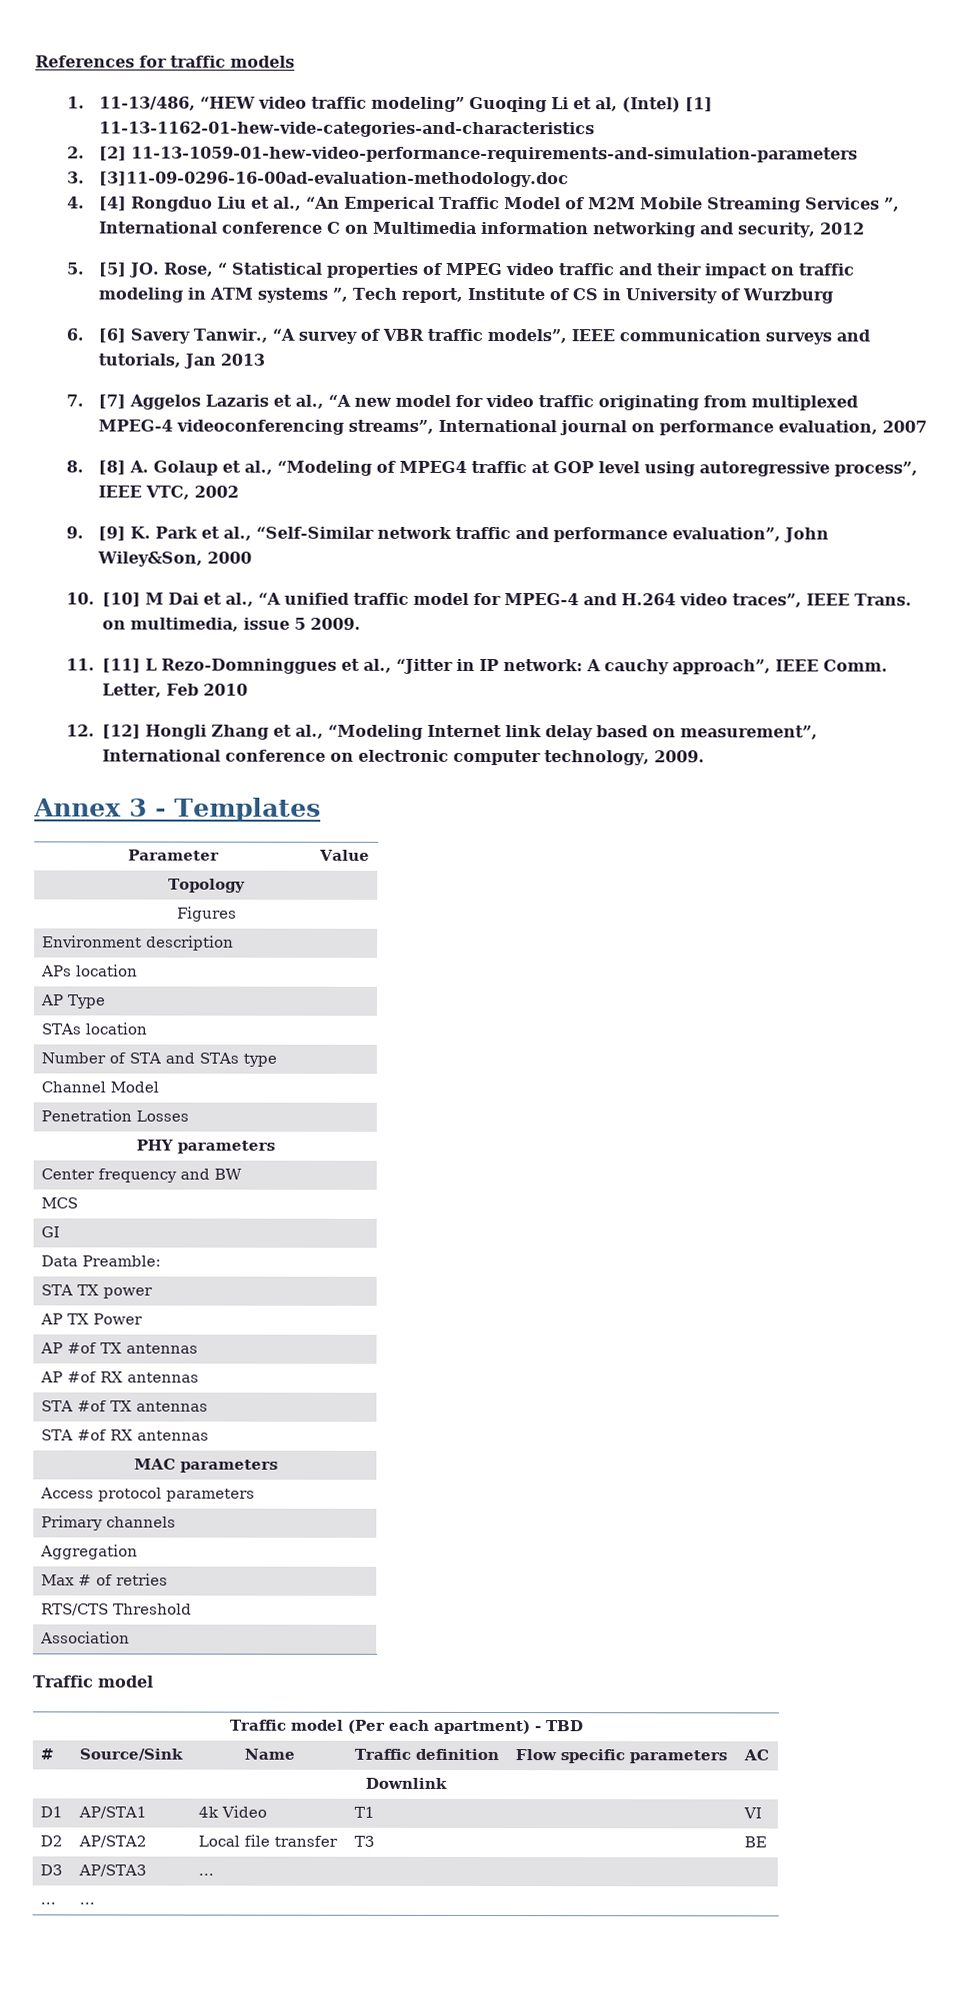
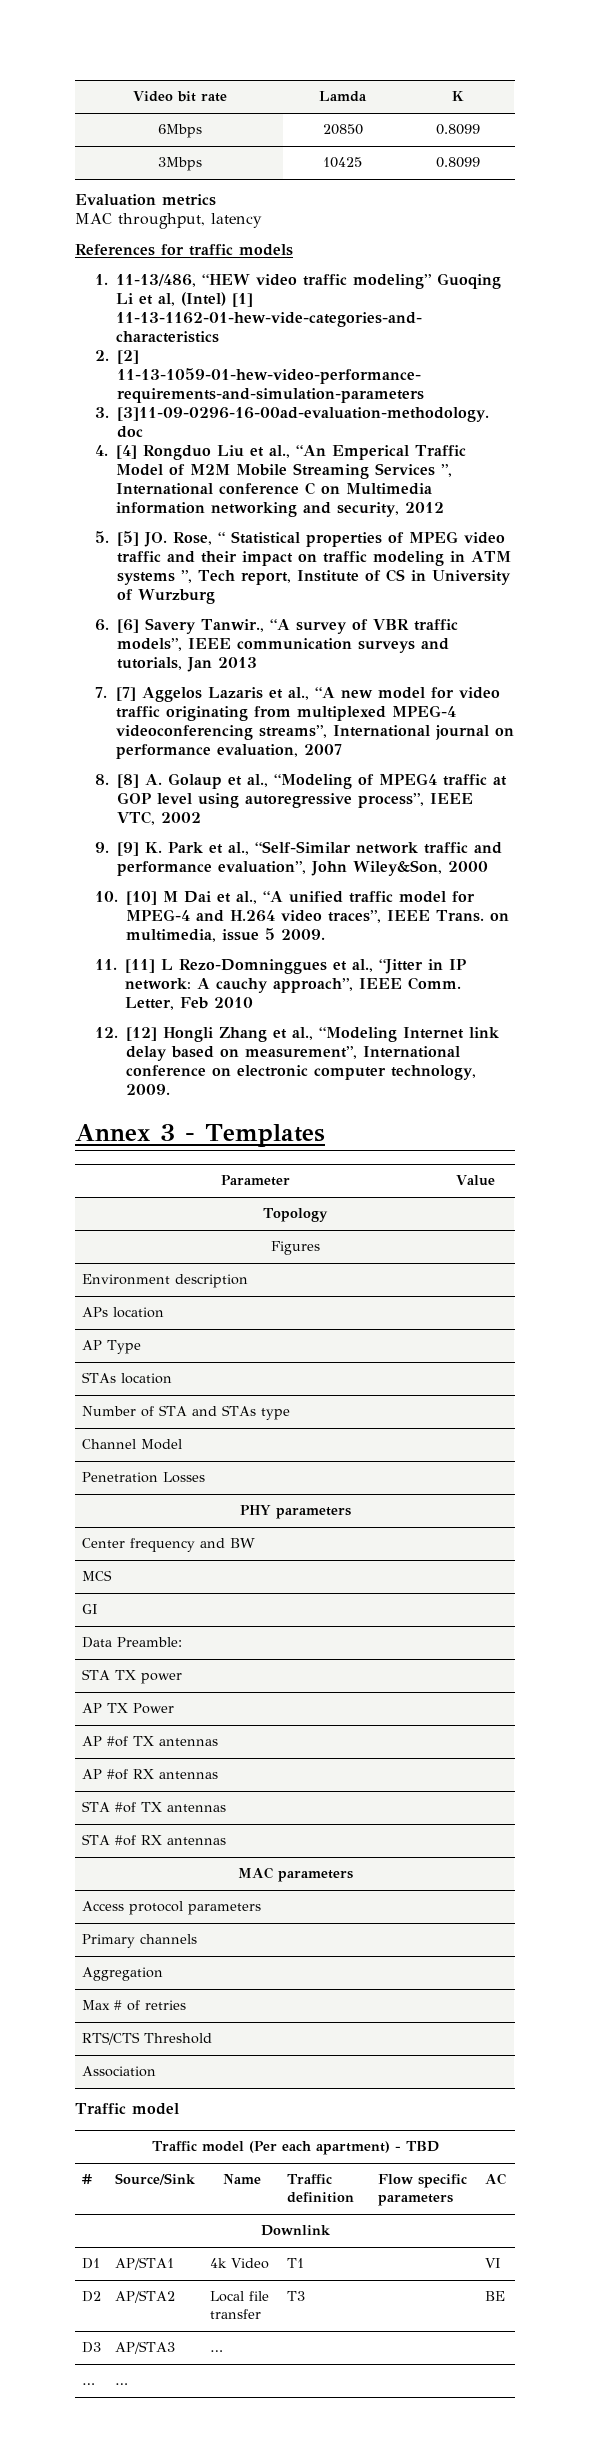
(35, 61) none -> [132,91,227,102] [319,91,367,102] [452,91,464,101] [157,124,202,138] [322,124,363,135] [436,124,480,135] [157,157,202,171] [323,157,362,168] [436,157,480,168] [75,194,216,206] [75,213,262,229] Video bit rate | Lamda | K // 6Mbps | 20850 | 0.8099 // 3Mbps | 10425 | 0.8099 // Evaluation metrics // MAC throughput, latency //

